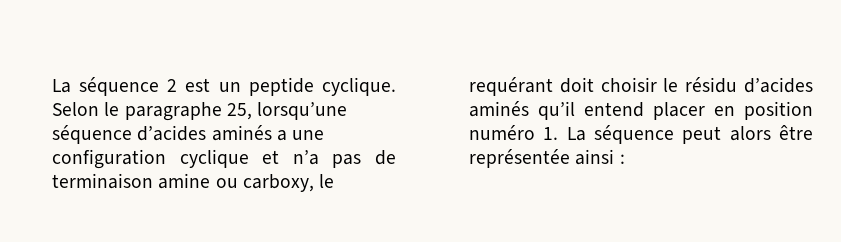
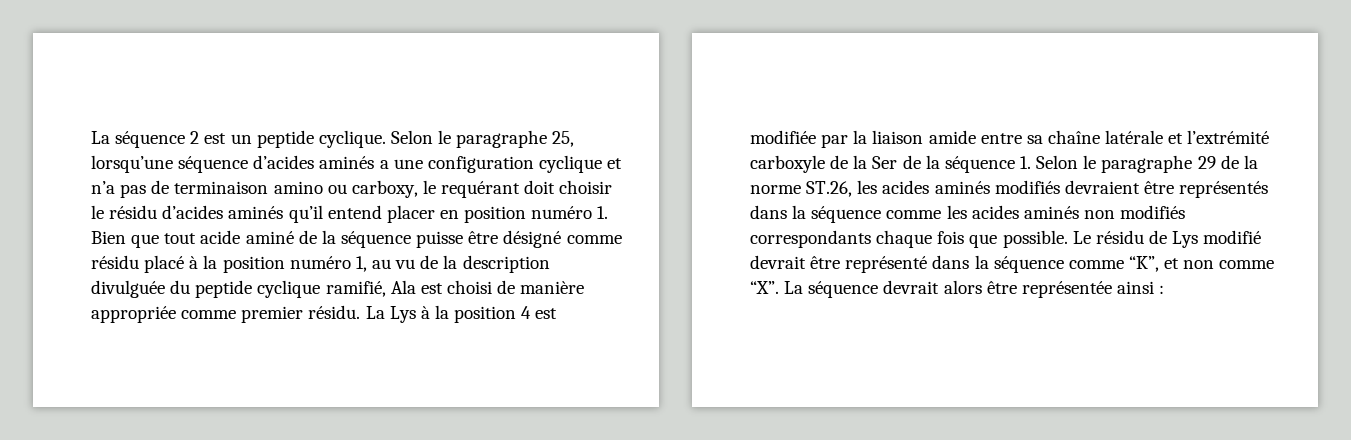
[158,173,211,189] amine -> [273,181,323,194] amino
[566,125,722,144] La séquence peut -> [91,230,622,248] [91,255,550,273] [91,280,585,298] [91,305,558,323] [750,130,1270,148] [750,155,1258,173] [750,180,1269,198] [750,205,1186,223] [750,230,1262,248] [750,255,1275,273] [750,280,940,298] Bien que tout acide aminé de la séquence puisse être désigné comme résidu placé à la position numéro 1, au vu de la description divulguée du peptide cyclique ramifié, Ala est choisi de manière appropriée comme premier résidu. La Lys à la position 4 est modifiée par la liaison amide entre sa chaîne latérale et l’extrémité carboxyle de la Ser de la séquence 1. Selon le paragraphe 29 de la norme ST.26, les acides aminés modifiés devraient être représentés dans la séquence comme les acides aminés non modifiés correspondants chaque fois que possible. Le résidu de Lys modifié devrait être représenté dans la séquence comme “K”, et non comme “X”. La séquence devrait

